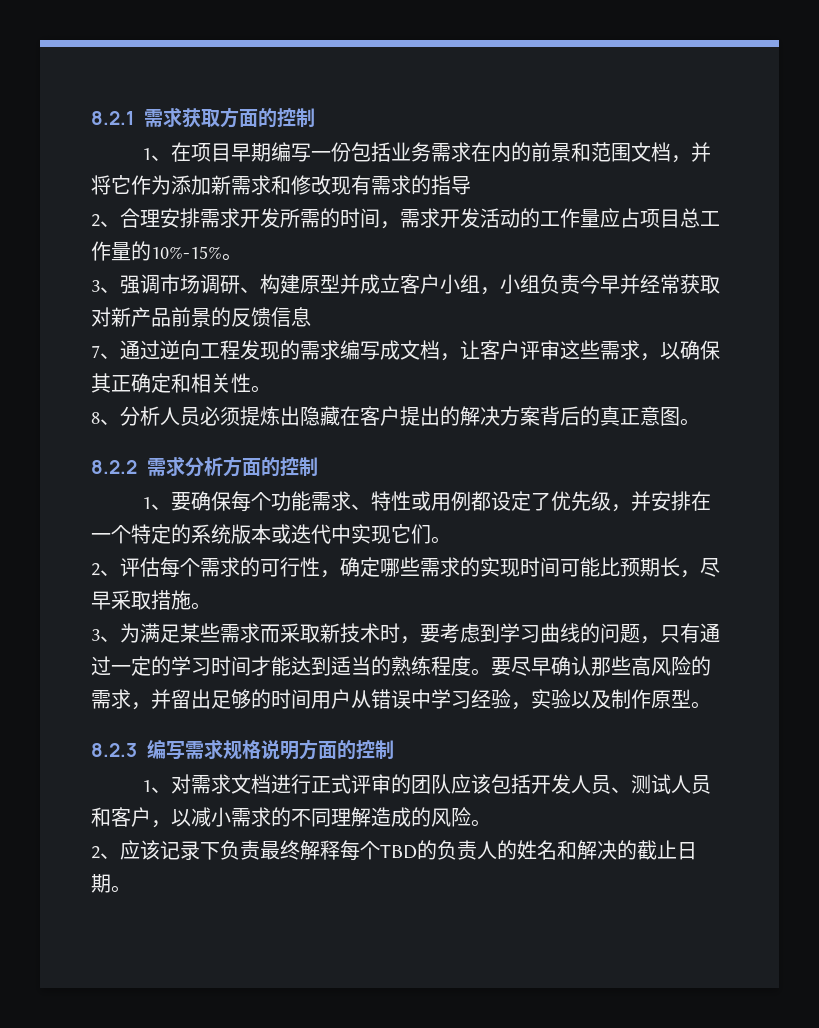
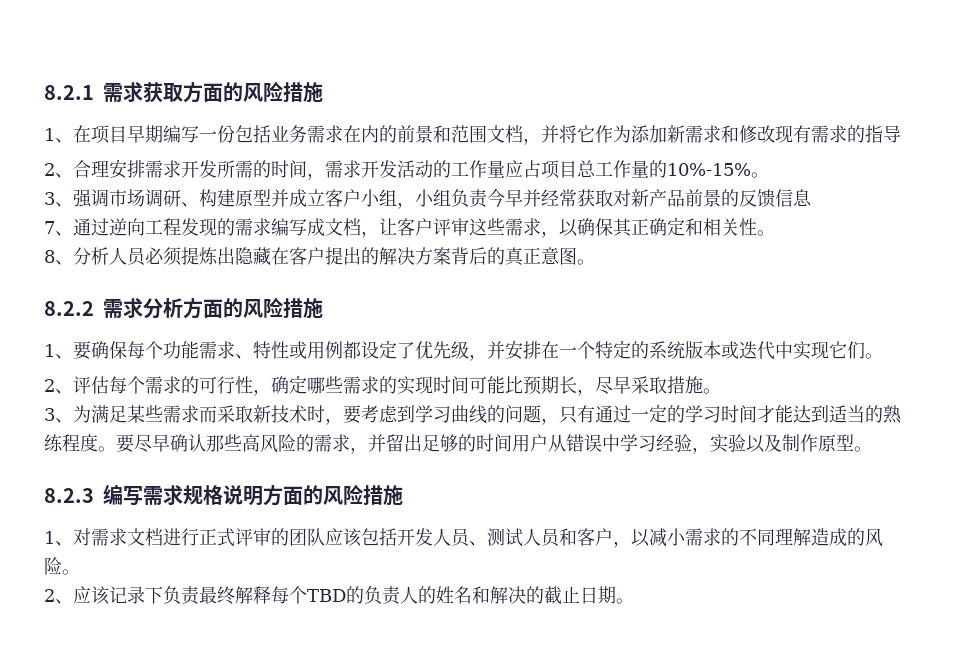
[277,108,315,127] 控制 -> [243,81,323,102] 风险措施
[280,457,318,476] 控制 -> [243,297,323,318] 风险措施
[356,740,394,759] 控制 -> [323,484,403,505] 风险措施

